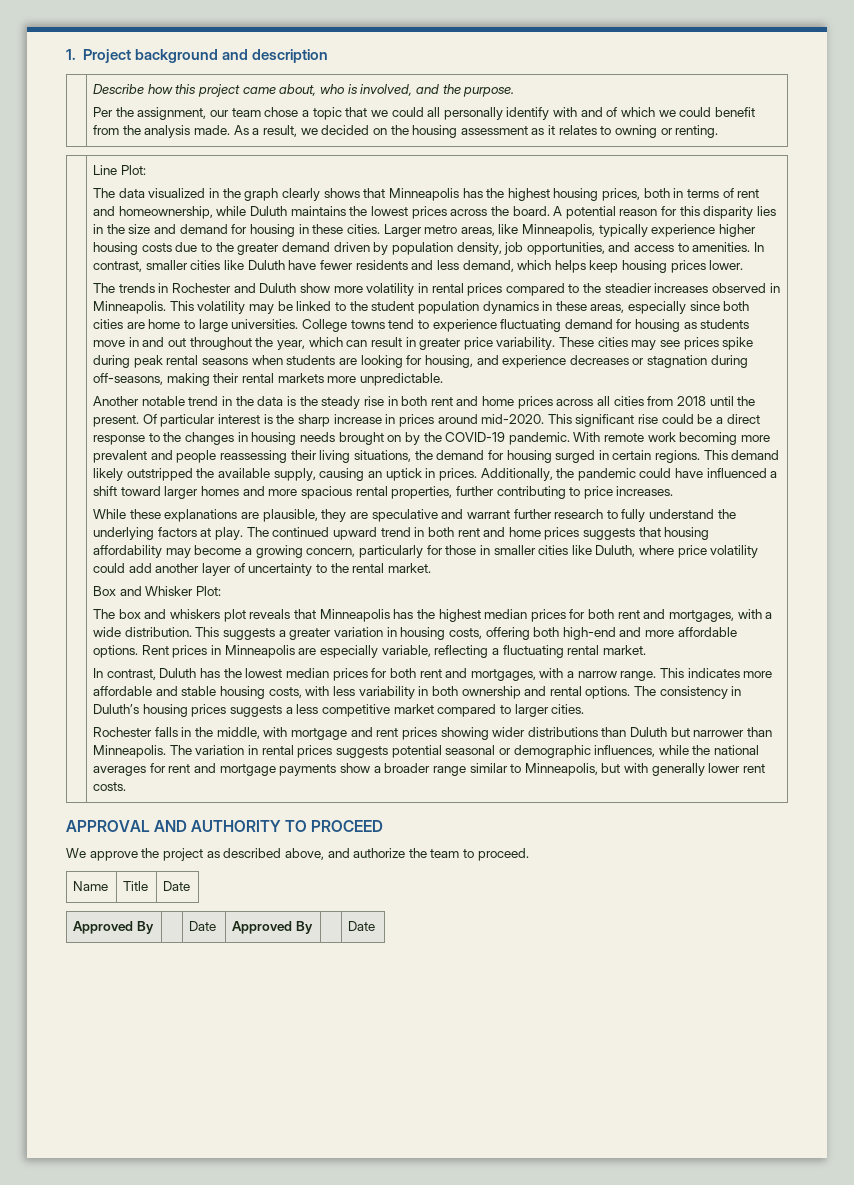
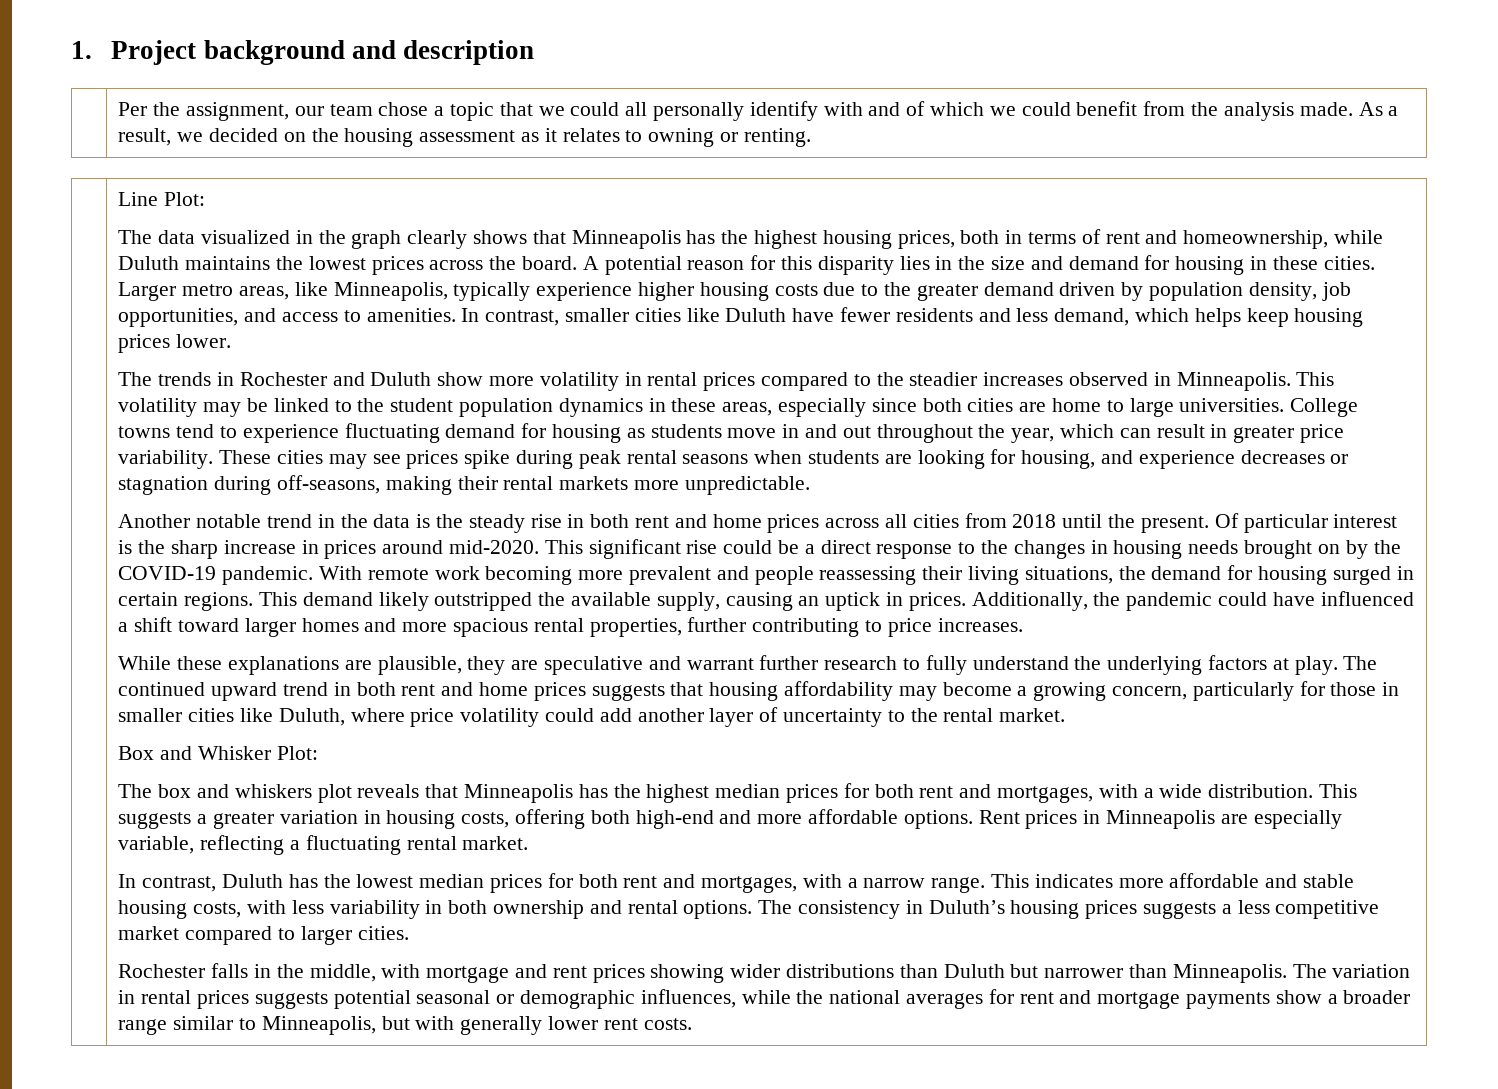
[93,84,515,97] Describe how this project came about, who is involved, and the purpose. // -> (535, 52) none
[66,820,383,832] [66,848,529,861] [73,881,109,891] [123,881,149,891] [163,881,191,891] [73,921,154,934] [189,921,217,931] [232,921,313,934] [348,921,376,931] // APPROVAL AND AUTHORITY TO PROCEED // We approve the project as described above, and authorize the team to proceed. // Name | Title | Date // Approved By | | Date | Approved By | | Date -> (692, 1024) none

